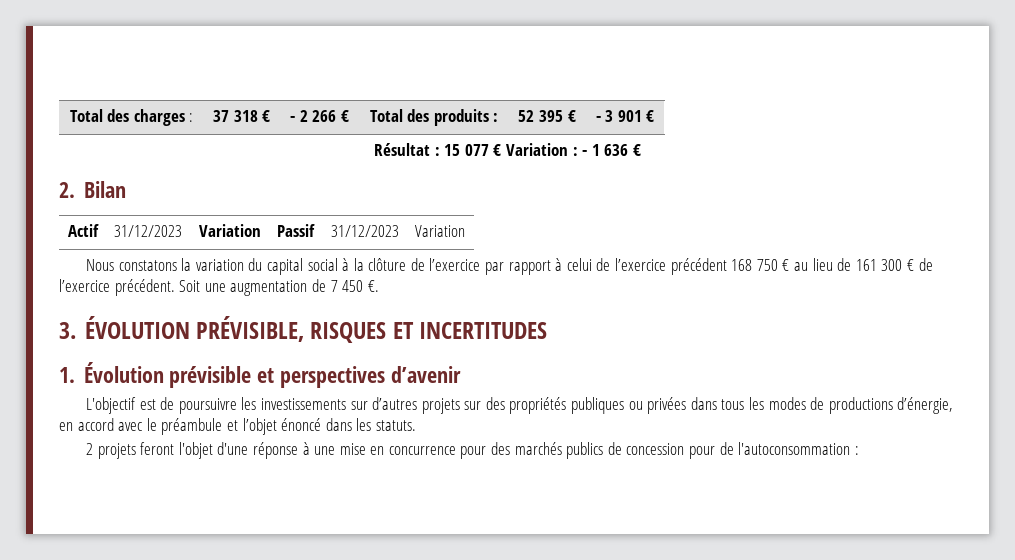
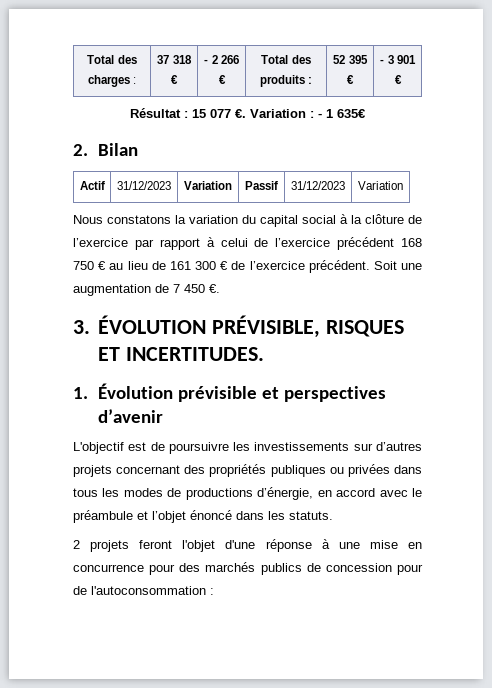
[493,144,502,156] € -> [235,109,246,118] €.
[604,144,641,156] 636 € -> [337,109,365,118] 635€
[419,322,548,339] INCERTITUDES -> [126,347,265,361] INCERTITUDES.
[464,401,482,410] sur -> [116,465,181,474] concernant

